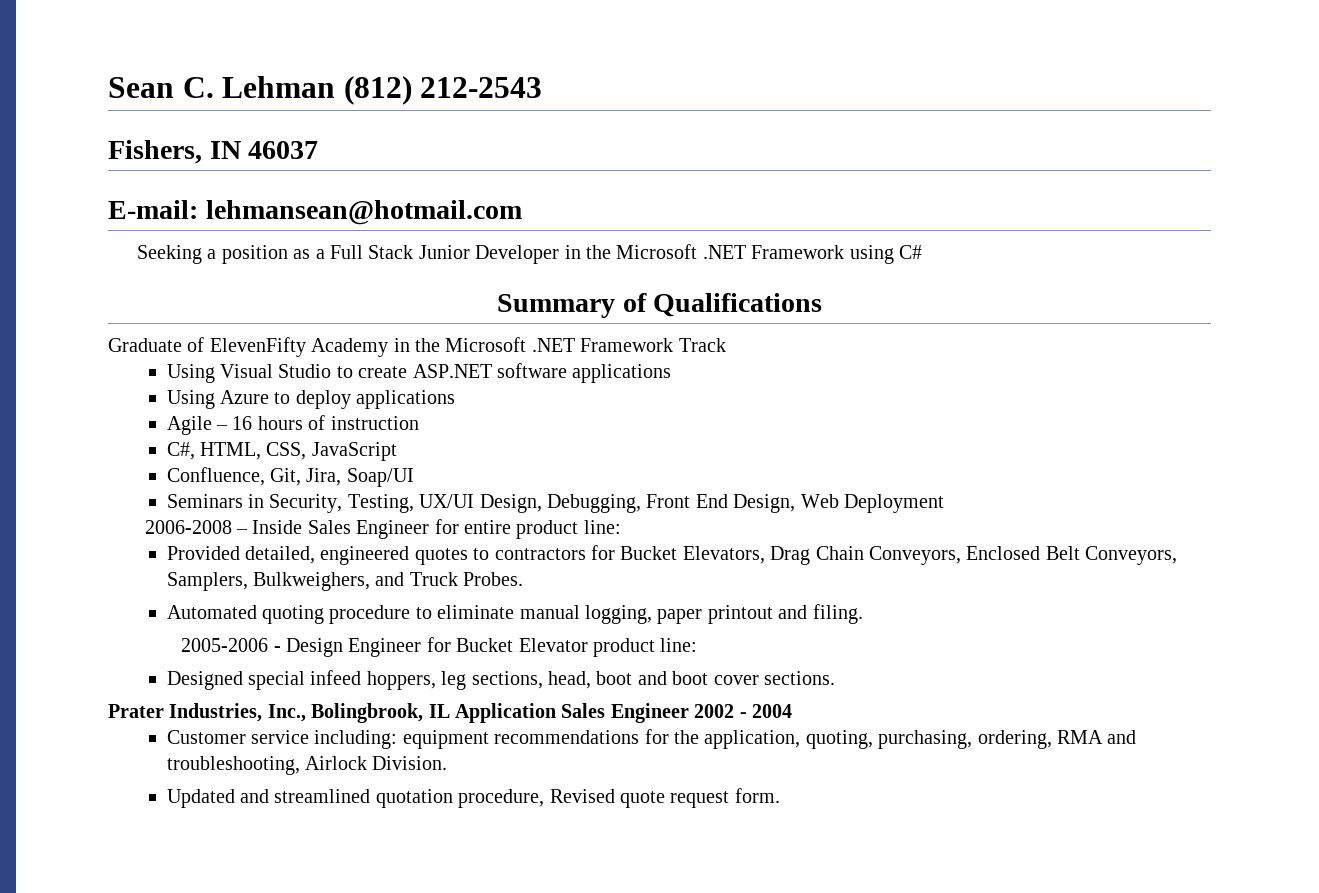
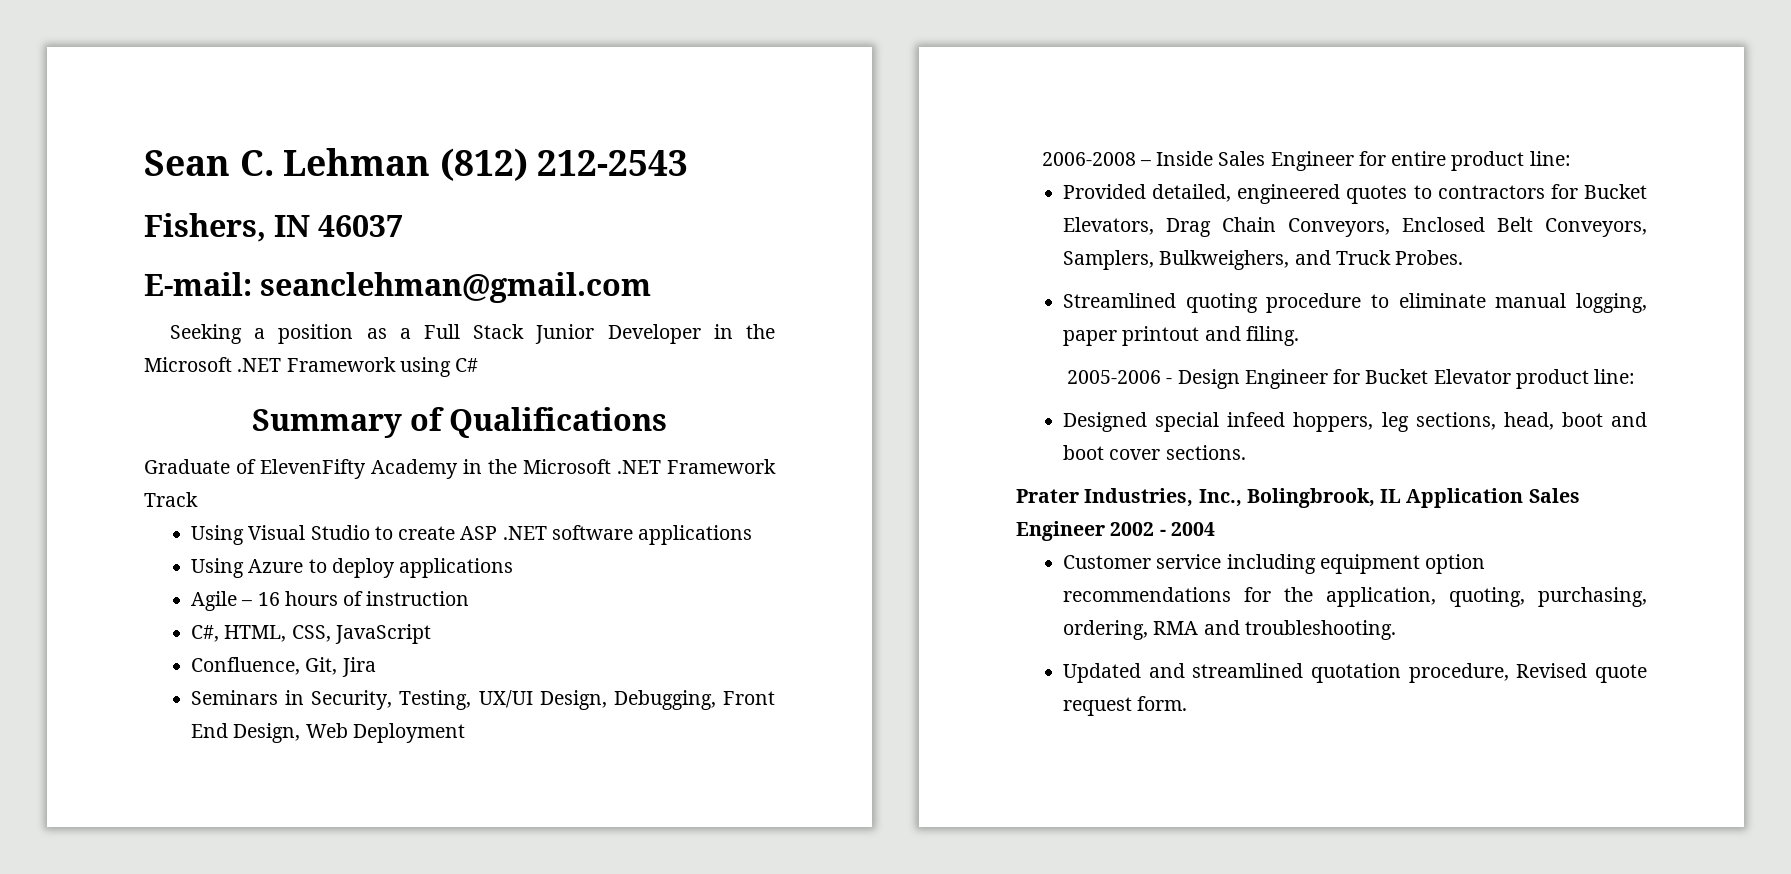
[205,200,522,225] lehmansean@hotmail.com -> [260,272,652,303] seanclehman@gmail.com
[412,364,492,378] ASP.NET -> [460,526,547,540] ASP .NET
[306,468,414,487] Jira, Soap/UI -> [341,657,376,677] Jira
[166,605,257,619] Automated -> [1063,293,1177,308] Streamlined
[314,730,489,749] including: equipment -> [1226,554,1486,574] including equipment option
[166,756,448,775] troubleshooting, Airlock Division. -> [1244,620,1396,640] troubleshooting.

